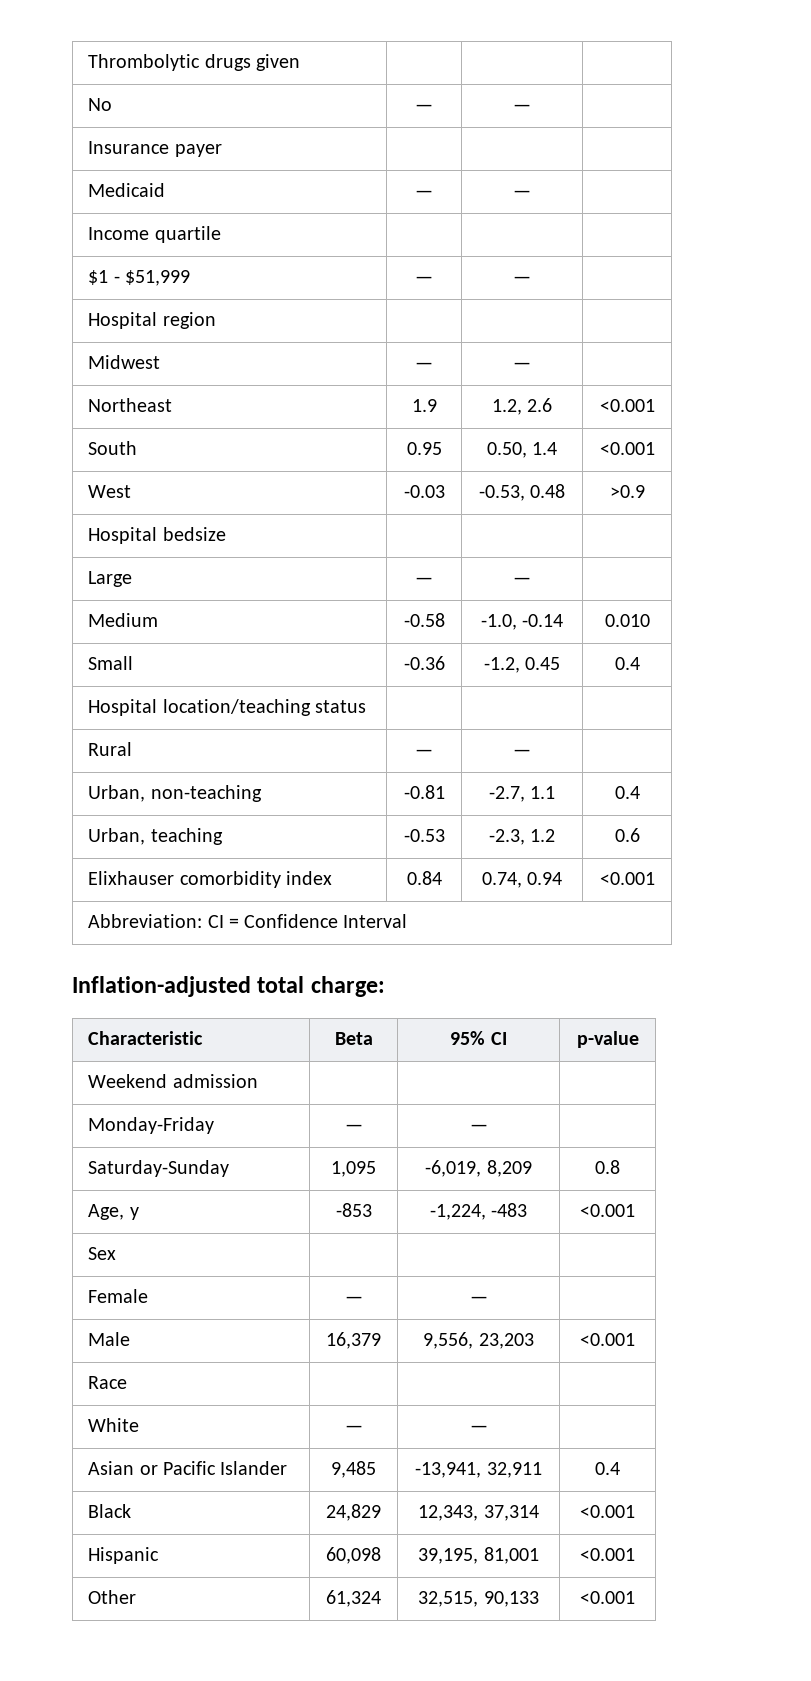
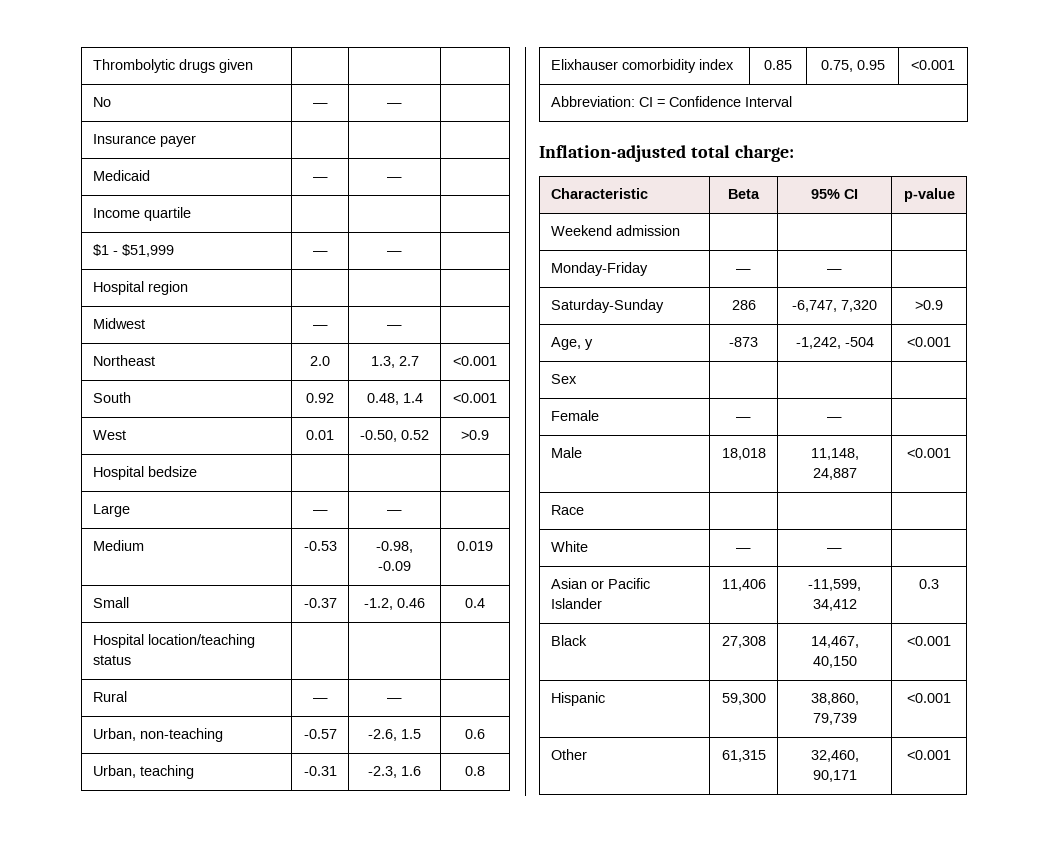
[411,399,437,412] [491,398,553,415] 1.9 | 1.2, 2.6 -> [310,356,330,366] [370,356,419,368] 2.0 | 1.3, 2.7
[406,442,442,455] [486,442,527,458] 0.95 | 0.50, -> [306,393,334,403] [366,393,399,405] 0.92 | 0.48,
[403,485,445,498] [478,484,566,501] -0.03 | -0.53, 0.48 -> [306,430,334,440] [360,430,429,442] 0.01 | -0.50, 0.52
[403,613,445,627] [480,614,564,630] [604,614,650,627] -0.58 | -1.0, -0.14 | 0.010 -> [303,541,337,551] [376,541,413,553] [378,561,411,571] [457,541,493,551] -0.53 | -0.98, -0.09 | 0.019
[403,656,445,670] -0.36 -> [303,598,337,608] -0.37
[525,657,561,670] 0.45 -> [397,598,425,608] 0.46
[403,785,445,799] [488,786,556,802] [614,786,640,799] -0.81 | -2.7, 1.1 | 0.4 -> [303,729,337,739] [368,729,421,741] [465,729,485,739] -0.57 | -2.6, 1.5 | 0.6
[403,829,445,842] -0.53 -> [303,766,337,776] -0.31
[530,829,556,842] [614,828,640,842] 1.2 | 0.6 -> [401,766,421,776] [465,766,485,776] 1.6 | 0.8
[406,871,442,885] [481,872,563,888] 0.84 | 0.74, 0.94 -> [764,60,792,70] [820,60,885,72] 0.85 | 0.75, 0.95
[331,1161,376,1177] [425,1160,532,1177] [595,1160,620,1174] 1,095 | -6,019, 8,209 | 0.8 -> [731,300,756,310] [792,300,877,312] [915,300,943,310] 286 | -6,747, 7,320 | >0.9
[335,1203,372,1217] [429,1203,528,1220] -853 | -1,224, -483 -> [729,337,758,347] [795,337,874,349] -873 | -1,242, -504
[326,1332,381,1349] [423,1332,534,1349] 16,379 | 9,556, 23,203 -> [721,448,766,460] [810,448,859,460] [812,468,857,480] 18,018 | 11,148, 24,887
[331,1461,376,1478] [415,1462,542,1478] [595,1462,620,1475] [88,1504,132,1518] [326,1504,381,1521] [418,1505,539,1521] 9,485 | -13,941, 32,911 | 0.4 // Black | 24,829 | 12,343, 37,314 -> [721,579,766,591] [808,579,861,591] [812,599,857,611] [919,579,939,589] [550,635,587,646] [721,636,766,648] [810,636,859,648] [812,656,857,668] 11,406 | -11,599, 34,412 | 0.3 // Black | 27,308 | 14,467, 40,150
[326,1547,381,1564] [418,1547,539,1564] 60,098 | 39,195, 81,001 -> [721,693,766,705] [810,693,859,705] [812,713,857,725] 59,300 | 38,860, 79,739
[326,1590,381,1607] [418,1591,539,1607] 61,324 | 32,515, 90,133 -> [721,750,766,762] [810,750,859,762] [812,770,857,782] 61,315 | 32,460, 90,171

